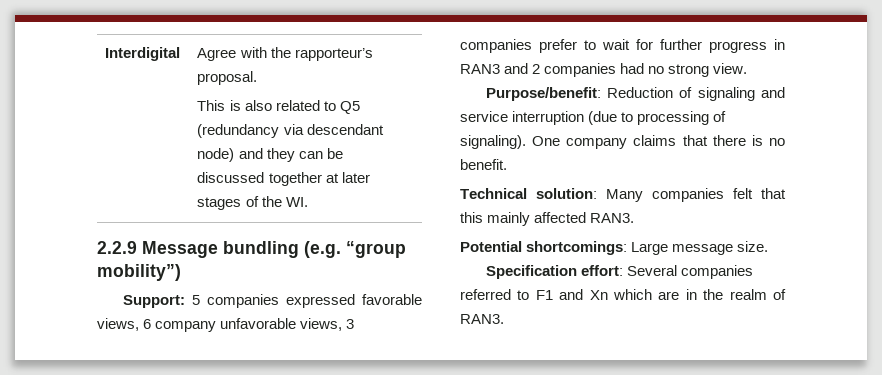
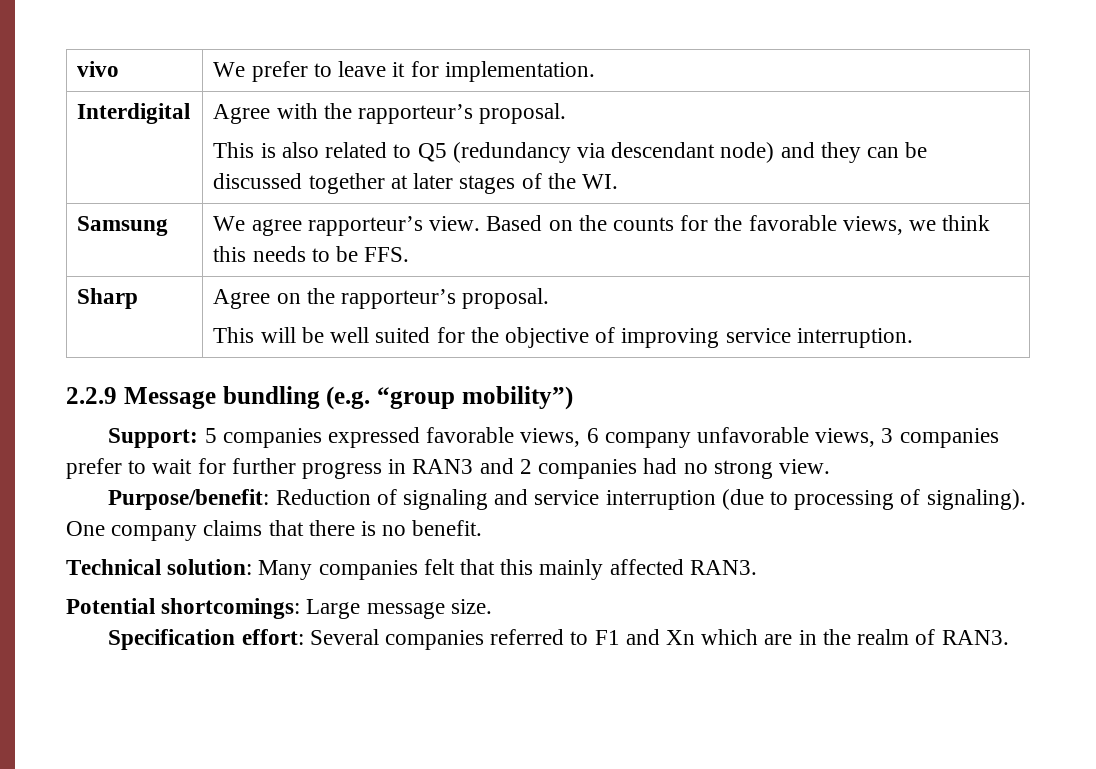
(105, 54) none -> [77,61,120,77] [213,61,595,82] vivo | We prefer to leave it for implementation. //
(308, 202) none -> [77,216,169,236] [213,215,991,236] [213,246,410,262] [77,288,139,309] [213,288,550,309] [213,327,913,348] // Samsung | We agree rapporteur’s view. Based on the counts for the favorable views, we think this needs to be FFS. // Sharp | Agree on the rapporteur’s proposal. // This will be well suited for the objective of improving service interruption.

